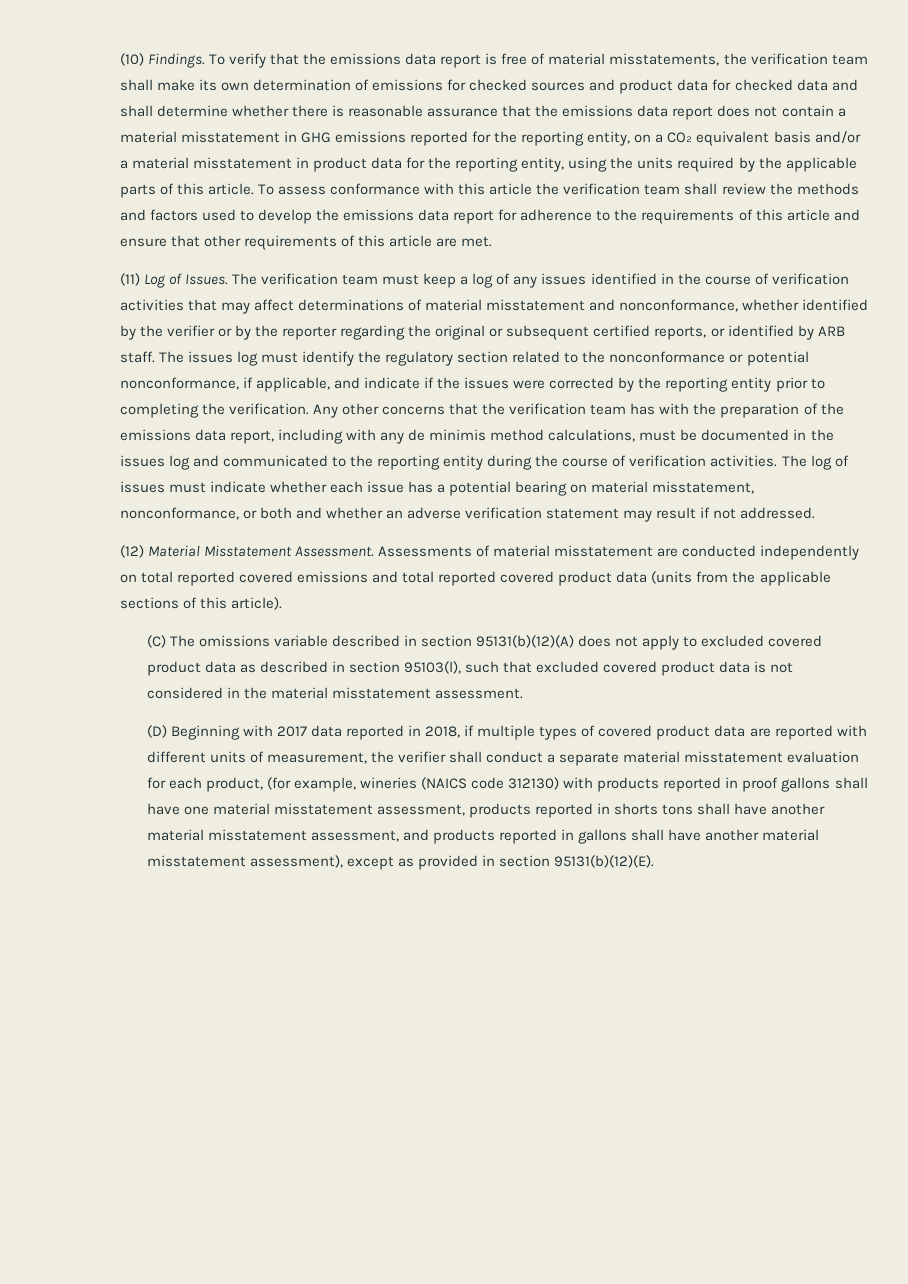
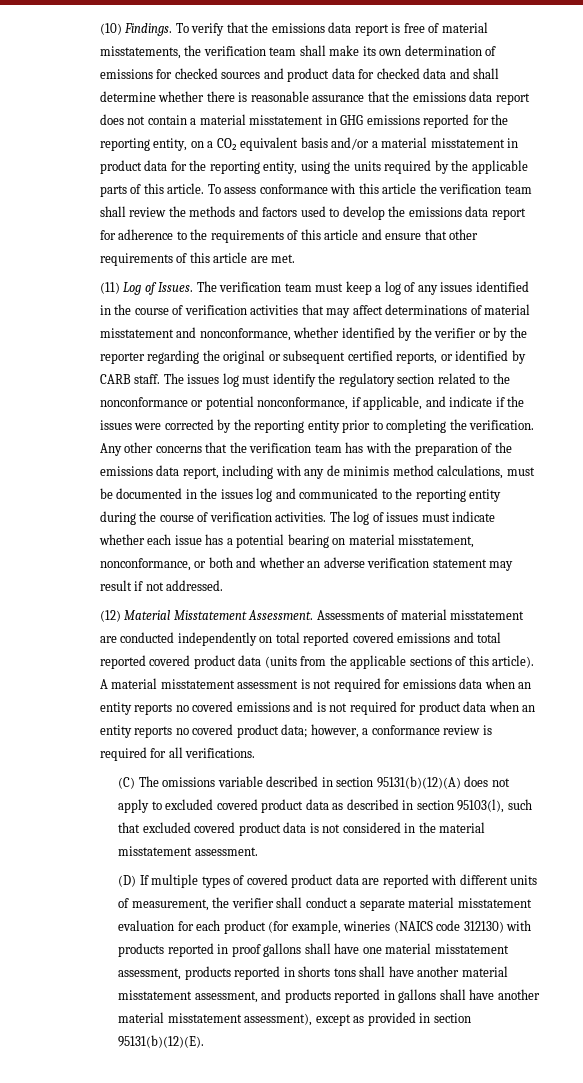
[817,326,845,336] ARB -> [99,374,131,384] CARB
(282, 603) none -> [99,678,532,692] [99,701,536,715] [99,724,492,738] [99,747,256,761] A material misstatement assessment is not required for emissions data when an entity reports no covered emissions and is not required for product data when an entity reports no covered product data; however, a conformance review is required for all verifications.
[170,725,475,740] Beginning with 2017 data reported in 2018, if -> [139,875,149,885] If
[205,777,263,792] product, -> [223,920,266,934] product

